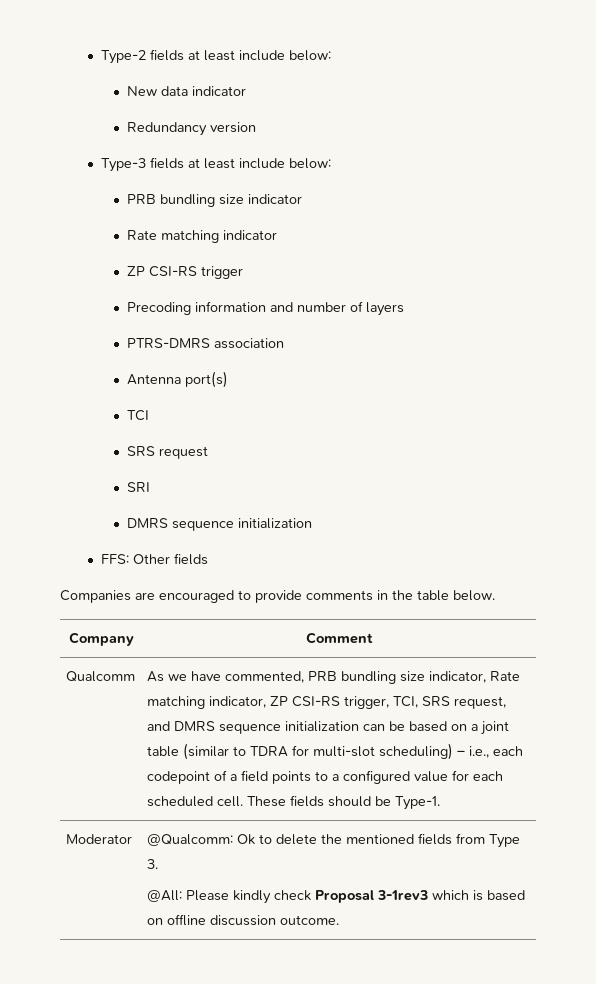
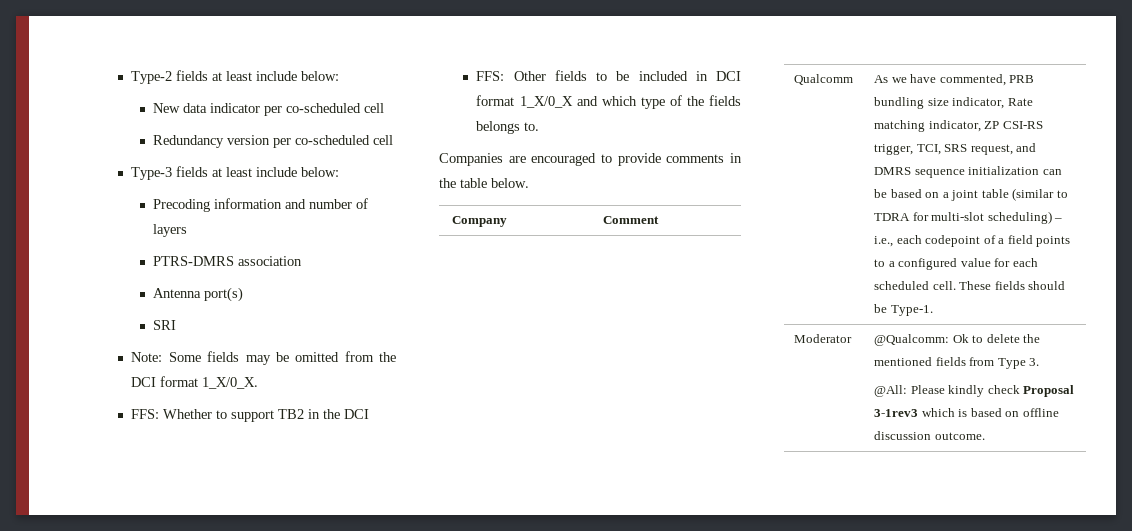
(246, 91) none -> [263,103,384,116] per co-scheduled cell
(256, 127) none -> [272,135,393,148] per co-scheduled cell
[126,194,302,207] [126,230,277,243] [126,266,243,279] // PRB bundling size indicator // Rate matching indicator // ZP CSI-RS trigger -> (340, 172) none
[126,410,149,421] [126,446,208,459] [126,482,150,492] [126,518,312,531] [101,553,209,565] TCI // SRS request // SRI // DMRS sequence initialization // FFS: Other fields -> [152,320,176,330] [131,351,396,365] [131,376,259,389] [131,409,370,422] [476,70,741,81] [476,95,741,109] [476,121,540,134] SRI // Note: Some fields may be omitted from the DCI format 1_X/0_X. // FFS: Whether to support TB2 in the DCI // FFS: Other fields to be included in DCI format 1_X/0_X and which type of the fields belongs to.

